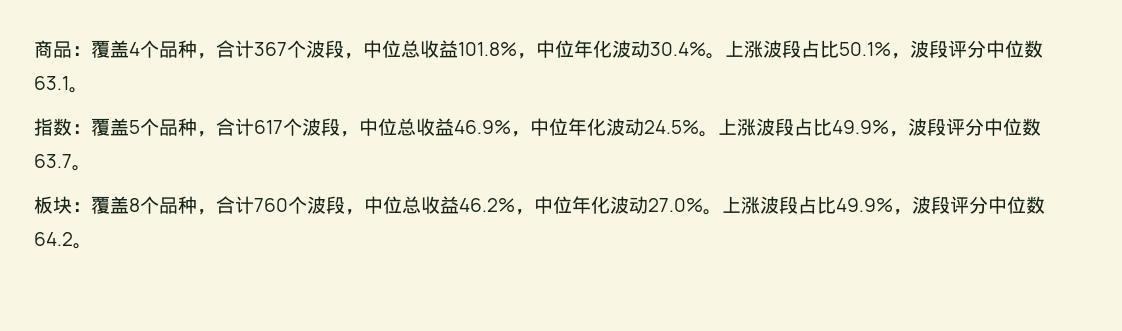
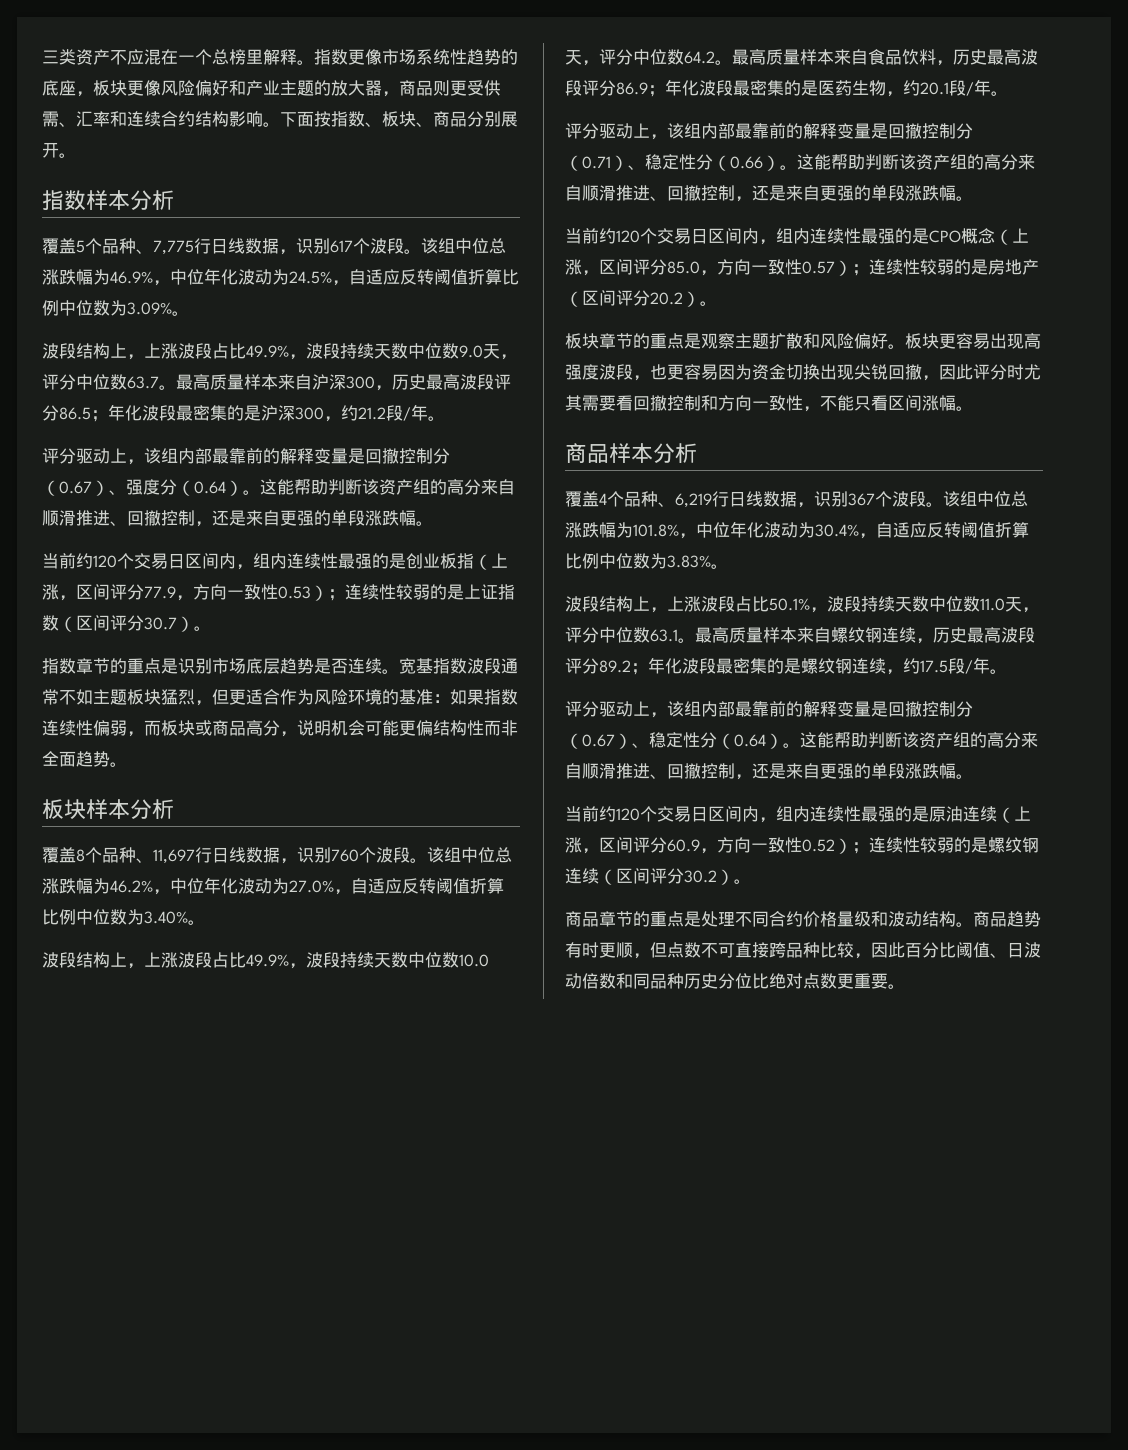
[34,40,458,59] 商品：覆盖4个品种，合计367个波段，中位总收益 -> [42,49,518,65] [42,80,501,97] [42,111,518,127] [42,142,76,158] [42,190,174,211] [42,238,506,255] [42,268,519,286] [42,300,189,316] [42,343,517,360] [42,374,511,391] [42,404,445,422] [42,448,450,465] [42,479,515,496] [42,510,433,527] [42,553,508,570] [42,584,515,601] [42,615,211,632] [42,658,518,674] [42,689,518,706] [42,720,518,737] [42,751,127,767] [42,799,174,819] [42,847,512,864] [42,877,504,895] [42,909,205,925] [42,952,489,969] [565,49,1038,66] [565,79,1008,97] [565,123,973,140] [565,154,1035,171] [565,185,973,202] [565,228,1029,245] [565,259,1039,276] [565,290,717,307] [565,333,1041,349] [565,364,1041,381] [565,395,973,412] [565,443,697,463] [565,491,1028,508] [565,522,633,538] 三类资产不应混在一个总榜里解释。指数更像市场系统性趋势的底座，板块更像风险偏好和产业主题的放大器，商品则更受供需、汇率和连续合约结构影响。下面按指数、板块、商品分别展开。 // 指数样本分析 // 覆盖5个品种、7,775行日线数据，识别617个波段。该组中位总涨跌幅为46.9%，中位年化波动为24.5%，自适应反转阈值折算比例中位数为3.09%。 // 波段结构上，上涨波段占比49.9%，波段持续天数中位数9.0天，评分中位数63.7。最高质量样本来自沪深300，历史最高波段评分86.5；年化波段最密集的是沪深300，约21.2段/年。 // 评分驱动上，该组内部最靠前的解释变量是回撤控制分（0.67）、强度分（0.64）。这能帮助判断该资产组的高分来自顺滑推进、回撤控制，还是来自更强的单段涨跌幅。 // 当前约120个交易日区间内，组内连续性最强的是创业板指（上涨，区间评分77.9，方向一致性0.53）；连续性较弱的是上证指数（区间评分30.7）。 // 指数章节的重点是识别市场底层趋势是否连续。宽基指数波段通常不如主题板块猛烈，但更适合作为风险环境的基准：如果指数连续性偏弱，而板块或商品高分，说明机会可能更偏结构性而非全面趋势。 // 板块样本分析 // 覆盖8个品种、11,697行日线数据，识别760个波段。该组中位总涨跌幅为46.2%，中位年化波动为27.0%，自适应反转阈值折算比例中位数为3.40%。 // 波段结构上，上涨波段占比49.9%，波段持续天数中位数10.0天，评分中位数64.2。最高质量样本来自食品饮料，历史最高波段评分86.9；年化波段最密集的是医药生物，约20.1段/年。 // 评分驱动上，该组内部最靠前的解释变量是回撤控制分（0.71）、稳定性分（0.66）。这能帮助判断该资产组的高分来自顺滑推进、回撤控制，还是来自更强的单段涨跌幅。 // 当前约120个交易日区间内，组内连续性最强的是CPO概念（上涨，区间评分85.0，方向一致性0.57）；连续性较弱的是房地产（区间评分20.2）。 // 板块章节的重点是观察主题扩散和风险偏好。板块更容易出现高强度波段，也更容易因为资金切换出现尖锐回撤，因此评分时尤其需要看回撤控制和方向一致性，不能只看区间涨幅。 // 商品样本分析 // 覆盖4个品种、6,219行日线数据，识别367个波段。该组中位总涨跌幅为
[650,42,725,59] 30.4%。 -> [798,522,1029,539] [565,553,728,569] [565,596,667,613] 为30.4%，自适应反转阈值折算比例中位数为3.83%。 // 波段结构上，
(948, 49) none -> [861,596,1039,613] 持续天数中位数11.0天，
[34,118,1041,137] [34,154,91,171] [34,196,1045,215] [34,232,73,246] // 指数：覆盖5个品种，合计617个波段，中位总收益46.9%，中位年化波动24.5%。上涨波段占比49.9%，波段评分中位数63.7。 // 板块：覆盖8个品种，合计760个波段，中位总收益46.2%，中位年化波动27.0%。上涨波段占比49.9%，波段评分中位数64.2 -> [695,627,1035,644] [565,657,1007,675] [565,701,973,718] [565,732,1038,749] [565,763,973,780] [565,806,1031,823] [565,837,1039,854] [565,868,751,885] [565,911,1041,927] [565,942,1041,959] [565,973,888,989] 最高质量样本来自螺纹钢连续，历史最高波段评分89.2；年化波段最密集的是螺纹钢连续，约17.5段/年。 // 评分驱动上，该组内部最靠前的解释变量是回撤控制分（0.67）、稳定性分（0.64）。这能帮助判断该资产组的高分来自顺滑推进、回撤控制，还是来自更强的单段涨跌幅。 // 当前约120个交易日区间内，组内连续性最强的是原油连续（上涨，区间评分60.9，方向一致性0.52）；连续性较弱的是螺纹钢连续（区间评分30.2）。 // 商品章节的重点是处理不同合约价格量级和波动结构。商品趋势有时更顺，但点数不可直接跨品种比较，因此百分比阈值、日波动倍数和同品种历史分位比绝对点数更重要

